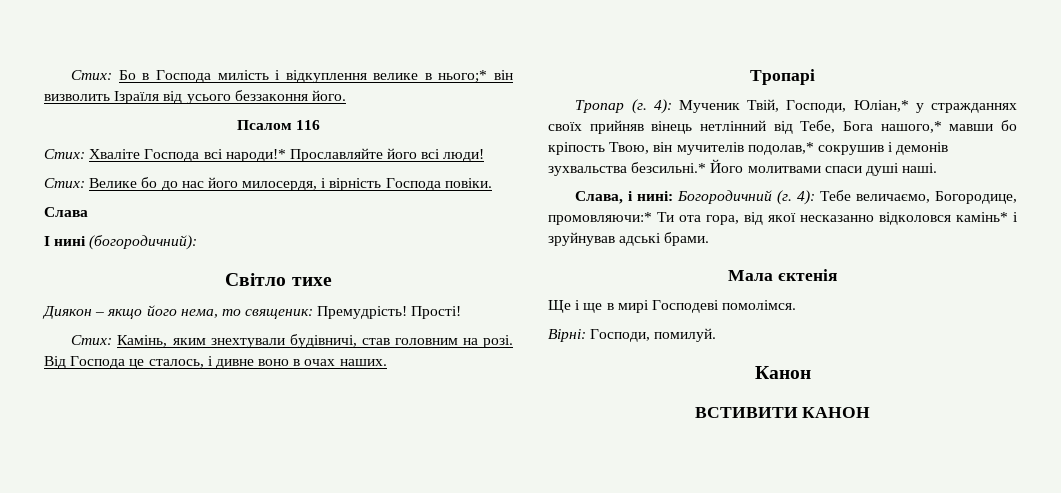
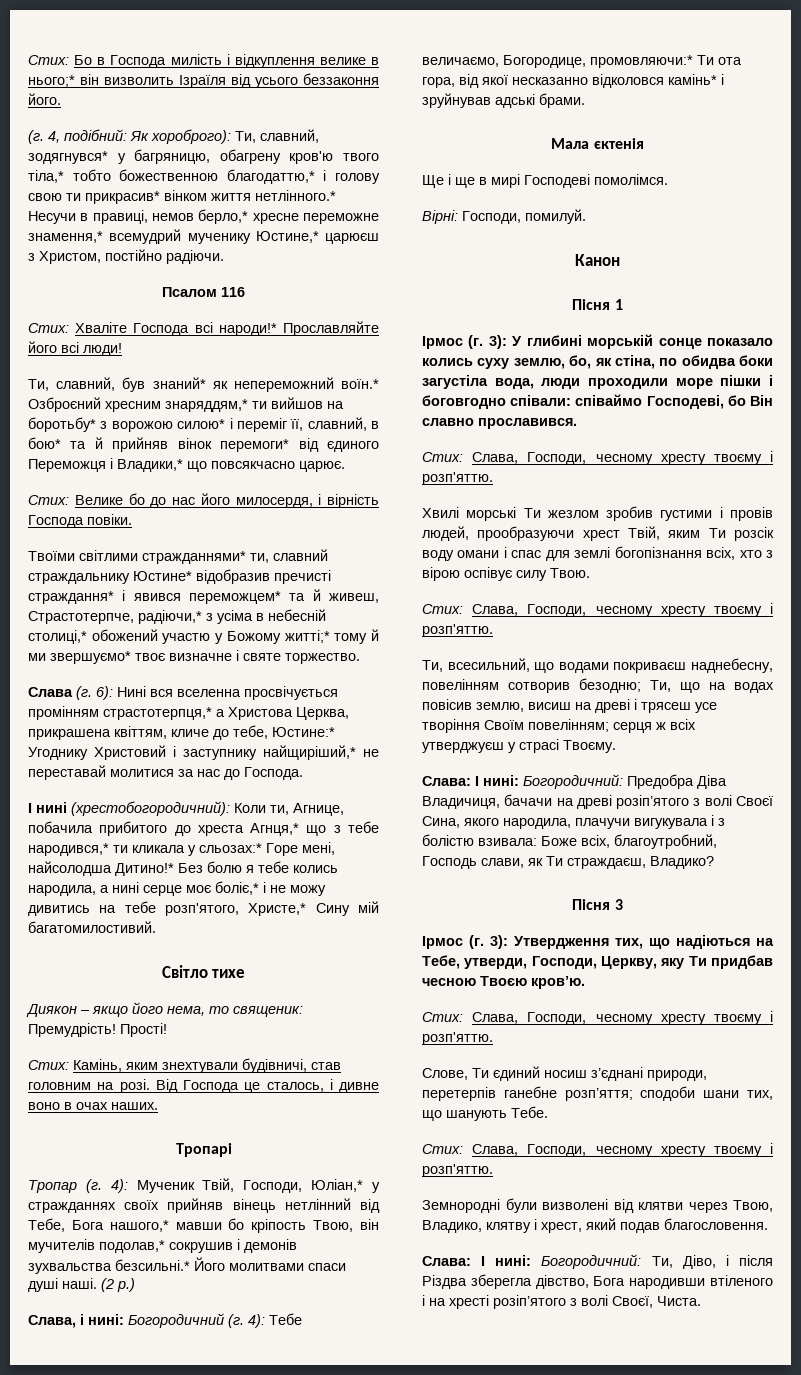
(346, 95) none -> [28,129,319,144] [28,149,379,164] [28,169,380,184] [28,190,336,204] [28,209,379,224] [28,229,379,244] [28,249,224,264] // (г. 4, подібний: Як хороброго): Ти, cлавний, зодягнувся* у багряницю, обагрену кров'ю твого тіла,* тобто божественною благодаттю,* і голову свою ти прикрасив* вінком життя нетлінного.* Несучи в правиці, немов берло,* хресне переможне знамення,* всемудрий мученику Юстине,* царюєш з Христом, постійно радіючи.
(485, 155) none -> [28,377,379,392] [28,397,344,412] [28,417,379,432] [28,437,379,452] [28,458,345,472] // Ти, cлавний, був знаний* як непереможний воїн.* Озброєний хресним знаряддям,* ти вийшов на боротьбу* з ворожою силою* і переміг її, славний, в бою* та й прийняв вінок перемоги* від єдиного Переможця і Владики,* що повсякчасно царює.
[44,207,88,217] [44,235,198,250] Слава // І нині (богородичний): -> [28,549,328,564] [28,569,331,584] [28,589,379,604] [28,609,326,624] [28,629,380,644] [28,650,360,664] [28,686,338,700] [28,706,349,720] [28,725,335,740] [28,745,379,760] [28,765,303,780] [28,801,344,816] [28,821,379,836] [28,842,335,856] [28,861,338,876] [28,881,326,896] [28,901,379,916] [28,921,156,933] Твоїми світлими стражданнями* ти, славний страждальнику Юстине* відобразив пречисті страждання* і явився переможцем* та й живеш, Страстотерпче, радіючи,* з усіма в небесній столиці,* обожений участю у Божому житті;* тому й ми звершуємо* твоє визначне і святе торжество. // Слава (г. 6): Нині вся вселенна просвічується промінням страстотерпця,* а Христова Церква, прикрашена квіттям, кличе до тебе, Юстине:* Угоднику Христовий і заступнику найщиріший,* не переставай молитися за нас до Господа. // І нині (хрестобогородичний): Коли ти, Агнице, побачила прибитого до хреста Агнця,* що з тебе народився,* ти кликала у сльозах:* Горе мені, найсолодша Дитино!* Без болю я тебе колись народила, а нині серце моє боліє,* і не можу дивитись на тебе розп'ятого, Христе,* Сину мій багатомилостивий.
(938, 168) none -> [101,1278,135,1292] (2 р.)
[694,407,871,418] ВСТИВИТИ КАНОН -> [572,299,623,310] [422,334,773,349] [422,355,773,369] [422,375,773,389] [422,394,773,409] [422,418,577,429] [422,451,773,465] [422,472,493,485] [422,506,773,521] [422,526,774,541] [422,546,773,561] [422,567,590,581] [422,603,773,617] [422,624,493,637] [422,658,773,673] [422,678,774,693] [422,699,717,713] [422,719,696,733] [422,739,616,753] [422,774,727,789] [422,794,773,809] [422,815,725,829] [422,834,717,849] [422,856,714,869] [572,899,623,910] [422,935,774,949] [422,955,773,969] [422,976,585,989] [422,1011,773,1025] [422,1032,493,1045] [422,1066,707,1081] [422,1086,773,1101] [422,1106,548,1121] [422,1143,773,1157] [422,1164,493,1177] [422,1198,773,1213] [422,1218,768,1233] [422,1254,773,1269] [422,1274,773,1289] [422,1295,701,1309] Пісня 1 // Ірмос (г. 3): У глибині морській сонце показало колись суху землю, бо, як стіна, по обидва боки загустіла вода, люди проходили море пішки і боговгодно співали: співаймо Господеві, бо Він славно прославився. // Стих: Слава, Господи, чесному хресту твоєму і розп'яттю. // Хвилі морські Ти жезлом зробив густими і провів людей, прообразуючи хрест Твій, яким Ти розсік воду омани і спас для землі богопізнання всіх, хто з вірою оспівує силу Твою. // Стих: Слава, Господи, чесному хресту твоєму і розп'яттю. // Ти, всесильний, що водами покриваєш наднебесну, повелінням сотворив безодню; Ти, що на водах повісив землю, висиш на древі і трясеш усе творіння Своїм повелінням; серця ж всіх утверджуєш у страсі Твоєму. // Слава: І нині: Богородичний: Предобра Діва Владичиця, бачачи на древі розіп’ятого з волі Своєї Сина, якого народила, плачучи вигукувала і з болістю взивала: Боже всіх, благоутробний, Господь слави, як Ти страждаєш, Владико? // Пісня 3 // Ірмос (г. 3): Утвердження тих, що надіються на Тебе, утверди, Господи, Церкву, яку Ти придбав чесною Твоєю кров’ю. // Стих: Слава, Господи, чесному хресту твоєму і розп'яттю. // Слове, Ти єдиний носиш з’єднані природи, перетерпів ганебне розп’яття; сподоби шани тих, що шанують Тебе. // Стих: Слава, Господи, чесному хресту твоєму і розп'яттю. // Земнородні були визволені від клятви через Твою, Владико, клятву і хрест, який подав благословення. // Слава: І нині: Богородичний: Ти, Діво, і після Різдва зберегла дівство, Бога народивши втіленого і на хресті розіп’ятого з волі Своєї, Чиста.

